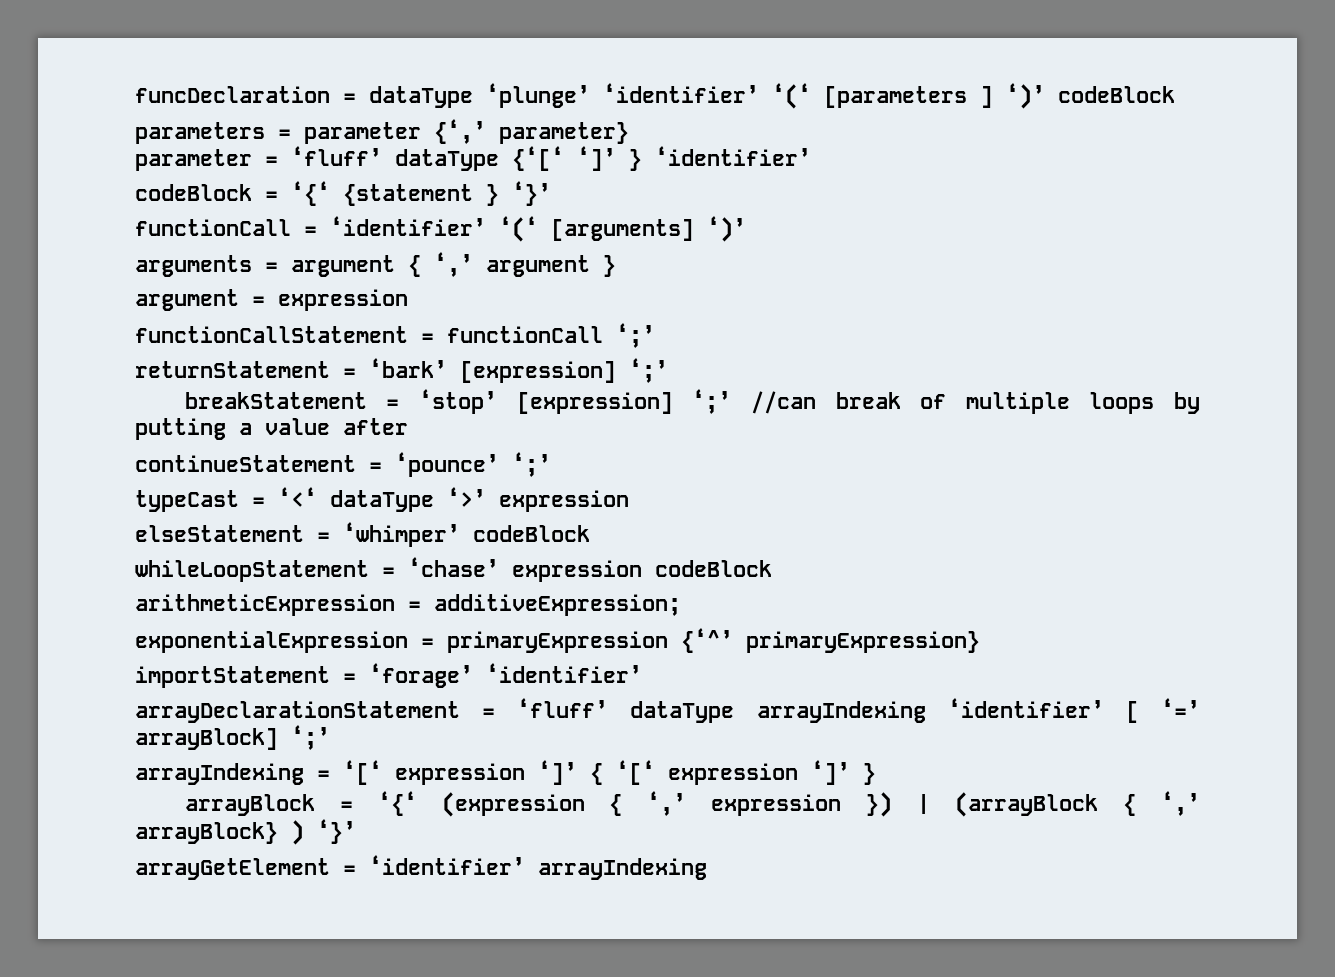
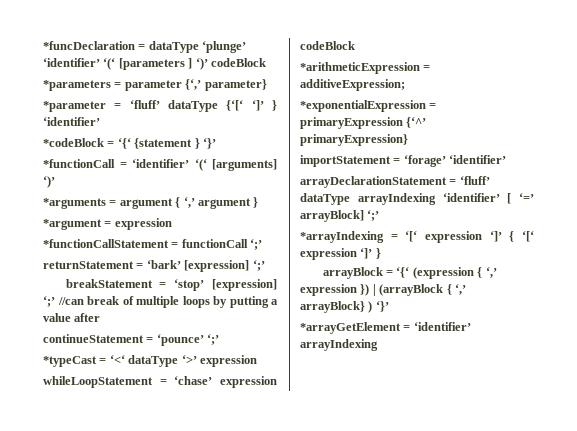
[135,86,330,103] funcDeclaration -> [43,41,135,50] *funcDeclaration
[135,122,265,144] parameters -> [43,80,111,91] *parameters
[135,149,252,171] parameter -> [43,101,106,112] *parameter
[135,184,252,201] codeBlock -> [43,138,104,147] *codeBlock
[135,219,291,236] functionCall -> [43,159,115,168] *functionCall
[135,255,252,277] arguments -> [43,198,106,209] *arguments
[135,289,239,311] argument -> [43,219,102,230] *argument
[135,326,408,343] functionCallStatement -> [43,239,169,248] *functionCallStatement
[135,490,239,512] typeCast -> [43,356,97,367] *typeCast
[135,522,590,547] // elseStatement = ‘whimper’ codeBlock -> (257, 361) none
[135,594,395,616] arithmeticExpression -> [300,62,420,74] *arithmeticExpression
[135,631,408,653] exponentialExpression -> [300,100,426,112] *exponentialExpression
[135,763,304,785] arrayIndexing -> [300,231,384,243] *arrayIndexing
[135,858,330,880] arrayGetElement -> [300,322,401,334] *arrayGetElement

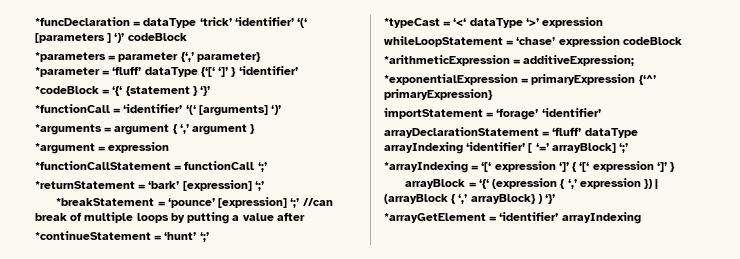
[202,41,247,53] ‘plunge’ -> [199,17,232,26] ‘trick’
[43,261,134,269] returnStatement -> [35,181,135,189] *returnStatement
[65,279,205,291] breakStatement = ‘stop’ -> [56,198,215,208] *breakStatement = ‘pounce’
[43,334,204,346] continueStatement = ‘pounce’ -> [35,231,197,240] *continueStatement = ‘hunt’

